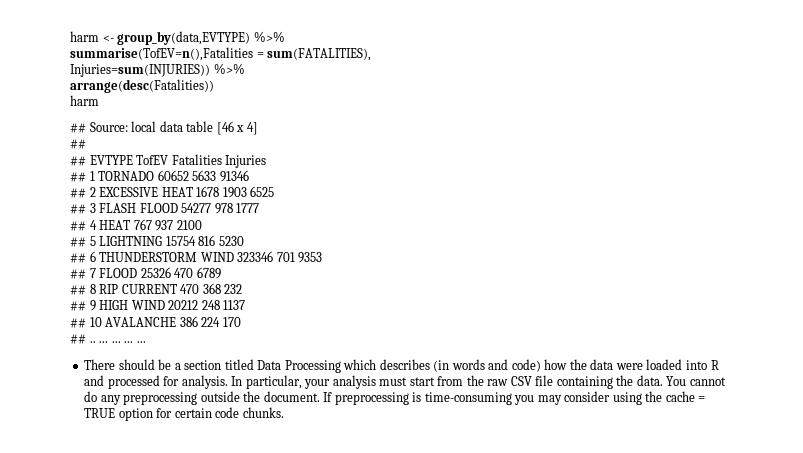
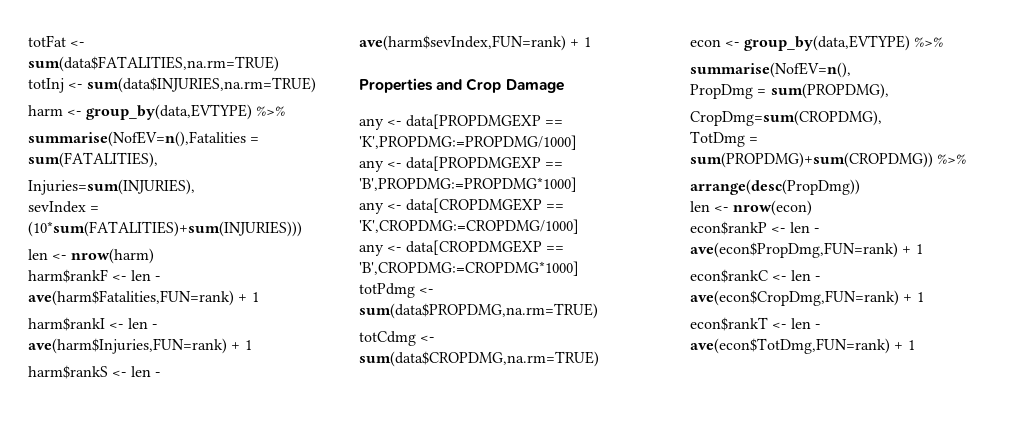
(70, 36) none -> [28,35,85,47] [28,56,279,72] [28,77,316,93] totFat <- sum(data$FATALITIES,na.rm=TRUE) // totInj <- sum(data$INJURIES,na.rm=TRUE) //
[70,47,253,61] summarise(TofEV=n(),Fatalities -> [28,131,246,147] summarise(NofEV=n(),Fatalities
[70,63,245,77] [70,79,214,93] [70,95,99,106] [70,121,258,135] [70,139,86,149] [70,154,267,168] [70,170,249,182] [70,186,275,198] [70,203,260,214] [70,219,202,231] [70,235,244,247] [70,251,323,263] [70,267,221,279] [70,283,243,295] [70,300,246,311] [70,316,241,328] [70,334,146,344] [84,359,719,373] [84,375,726,389] [84,391,706,405] [84,407,284,421] Injuries=sum(INJURIES)) %>% // arrange(desc(Fatalities)) // harm // ## Source: local data table [46 x 4] // ## // ## EVTYPE TofEV Fatalities Injuries // ## 1 TORNADO 60652 5633 91346 // ## 2 EXCESSIVE HEAT 1678 1903 6525 // ## 3 FLASH FLOOD 54277 978 1777 // ## 4 HEAT 767 937 2100 // ## 5 LIGHTNING 15754 816 5230 // ## 6 THUNDERSTORM WIND 323346 701 9353 // ## 7 FLOOD 25326 470 6789 // ## 8 RIP CURRENT 470 368 232 // ## 9 HIGH WIND 20212 248 1137 // ## 10 AVALANCHE 386 224 170 // ## .. ... ... ... ... // There should be a section titled Data Processing which describes (in words and code) how the data were loaded into R and processed for analysis. In particular, your analysis must start from the raw CSV file containing the data. You cannot do any preprocessing outside the document. If preprocessing is time-consuming you may consider using the cache = TRUE option for certain code chunks. -> [28,179,195,195] [28,201,100,213] [28,221,302,237] [28,248,154,264] [28,269,160,283] [28,290,259,306] [28,317,157,331] [28,338,252,354] [28,365,160,379] [359,35,591,51] [359,78,564,93] [359,114,563,130] [359,135,577,150] [359,156,563,172] [359,177,577,192] [359,198,564,214] [359,219,579,234] [359,240,564,256] [359,261,579,276] [359,283,434,298] [359,303,598,319] [359,331,435,346] [359,351,599,367] [690,35,943,51] [690,62,851,78] [690,83,889,99] [690,110,882,126] [690,131,759,147] [690,152,967,168] [690,179,860,195] [690,200,812,216] [690,221,819,235] [690,242,923,258] [690,269,820,283] [690,290,924,306] [690,317,820,331] [690,338,915,354] Injuries=sum(INJURIES), // sevIndex = (10*sum(FATALITIES)+sum(INJURIES))) // len <- nrow(harm) // harm$rankF <- len - ave(harm$Fatalities,FUN=rank) + 1 // harm$rankI <- len - ave(harm$Injuries,FUN=rank) + 1 // harm$rankS <- len - ave(harm$sevIndex,FUN=rank) + 1 // Properties and Crop Damage // any <- data[PROPDMGEXP == 'K',PROPDMG:=PROPDMG/1000] // any <- data[PROPDMGEXP == 'B',PROPDMG:=PROPDMG*1000] // any <- data[CROPDMGEXP == 'K',CROPDMG:=CROPDMG/1000] // any <- data[CROPDMGEXP == 'B',CROPDMG:=CROPDMG*1000] // totPdmg <- sum(data$PROPDMG,na.rm=TRUE) // totCdmg <- sum(data$CROPDMG,na.rm=TRUE) // econ <- group_by(data,EVTYPE) %>% // summarise(NofEV=n(), // PropDmg = sum(PROPDMG), // CropDmg=sum(CROPDMG), // TotDmg = sum(PROPDMG)+sum(CROPDMG)) %>% // arrange(desc(PropDmg)) // len <- nrow(econ) // econ$rankP <- len - ave(econ$PropDmg,FUN=rank) + 1 // econ$rankC <- len - ave(econ$CropDmg,FUN=rank) + 1 // econ$rankT <- len - ave(econ$TotDmg,FUN=rank) + 1

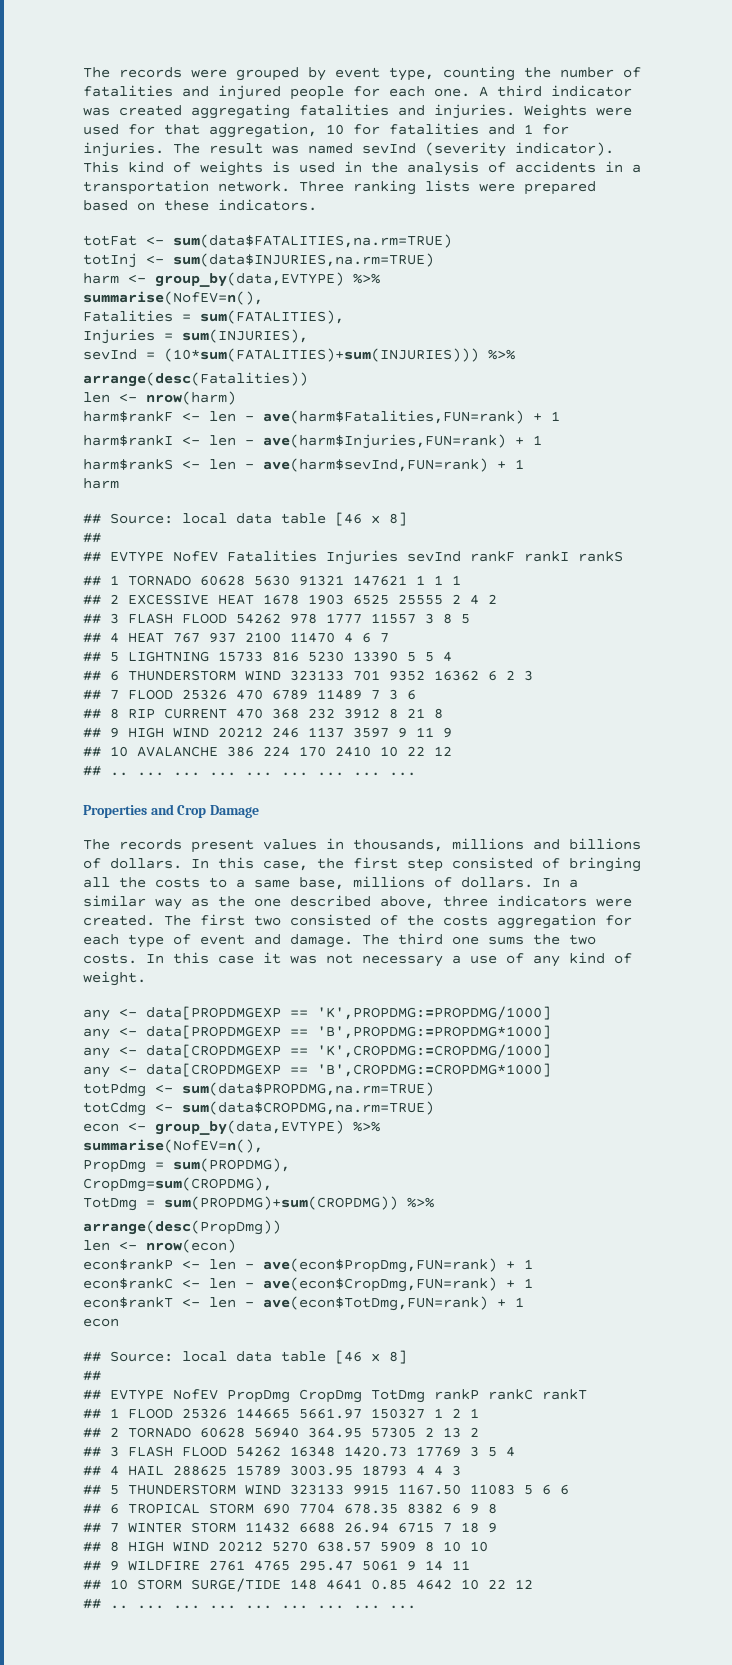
(28, 41) none -> [83,66,641,81] [83,85,632,100] [83,104,632,119] [83,123,569,138] [83,142,614,157] [83,161,641,176] [83,180,596,195] [83,199,317,211] The records were grouped by event type, counting the number of fatalities and injured people for each one. A third indicator was created aggregating fatalities and injuries. Weights were used for that aggregation, 10 for fatalities and 1 for injuries. The result was named sevInd (severity indicator). This kind of weights is used in the analysis of accidents in a transportation network. Three ranking lists were prepared based on these indicators. //
[28,131,246,147] summarise(NofEV=n(),Fatalities -> [83,291,263,305] [83,310,173,322] summarise(NofEV=n(), // Fatalities
[28,179,195,195] [28,201,86,213] Injuries=sum(INJURIES), // sevIndex -> [83,329,308,344] [83,349,137,360] Injuries = sum(INJURIES), // sevInd
(302, 229) none -> [488,349,515,360] [83,372,308,387] %>% // arrange(desc(Fatalities))
[359,35,591,51] [359,78,564,93] ave(harm$sevIndex,FUN=rank) + 1 // Properties and Crop Damage -> [263,458,524,472] [83,478,119,489] [83,512,407,526] [83,532,101,543] [83,550,623,565] [83,575,461,586] [83,594,497,605] [83,613,470,624] [83,632,389,643] [83,651,452,662] [83,670,533,681] [83,689,416,700] [83,708,443,719] [83,727,452,738] [83,746,452,757] [83,765,416,776] [83,804,259,818] [83,838,641,853] [83,857,641,872] [83,876,578,890] [83,895,632,910] [83,914,632,929] [83,933,596,948] [83,952,632,967] [83,971,146,986] ave(harm$sevInd,FUN=rank) + 1 // harm // ## Source: local data table [46 x 8] // ## // ## EVTYPE NofEV Fatalities Injuries sevInd rankF rankI rankS // ## 1 TORNADO 60628 5630 91321 147621 1 1 1 // ## 2 EXCESSIVE HEAT 1678 1903 6525 25555 2 4 2 // ## 3 FLASH FLOOD 54262 978 1777 11557 3 8 5 // ## 4 HEAT 767 937 2100 11470 4 6 7 // ## 5 LIGHTNING 15733 816 5230 13390 5 5 4 // ## 6 THUNDERSTORM WIND 323133 701 9352 16362 6 2 3 // ## 7 FLOOD 25326 470 6789 11489 7 3 6 // ## 8 RIP CURRENT 470 368 232 3912 8 21 8 // ## 9 HIGH WIND 20212 246 1137 3597 9 11 9 // ## 10 AVALANCHE 386 224 170 2410 10 22 12 // ## .. ... ... ... ... ... ... ... ... // Properties and Crop Damage // The records present values in thousands, millions and billions of dollars. In this case, the first step consisted of bringing all the costs to a same base, millions of dollars. In a similar way as the one described above, three indicators were created. The first two consisted of the costs aggregation for each type of event and damage. The third one sums the two costs. In this case it was not necessary a use of any kind of weight.
(915, 345) none -> [83,1318,119,1327] [83,1350,407,1364] [83,1370,101,1381] [83,1389,587,1403] [83,1408,479,1419] [83,1427,479,1438] [83,1446,515,1457] [83,1465,461,1476] [83,1484,569,1495] [83,1503,497,1514] [83,1522,497,1533] [83,1541,488,1552] [83,1560,470,1571] [83,1578,533,1592] [83,1598,416,1609] // econ // ## Source: local data table [46 x 8] // ## // ## EVTYPE NofEV PropDmg CropDmg TotDmg rankP rankC rankT // ## 1 FLOOD 25326 144665 5661.97 150327 1 2 1 // ## 2 TORNADO 60628 56940 364.95 57305 2 13 2 // ## 3 FLASH FLOOD 54262 16348 1420.73 17769 3 5 4 // ## 4 HAIL 288625 15789 3003.95 18793 4 4 3 // ## 5 THUNDERSTORM WIND 323133 9915 1167.50 11083 5 6 6 // ## 6 TROPICAL STORM 690 7704 678.35 8382 6 9 8 // ## 7 WINTER STORM 11432 6688 26.94 6715 7 18 9 // ## 8 HIGH WIND 20212 5270 638.57 5909 8 10 10 // ## 9 WILDFIRE 2761 4765 295.47 5061 9 14 11 // ## 10 STORM SURGE/TIDE 148 4641 0.85 4642 10 22 12 // ## .. ... ... ... ... ... ... ... ...

